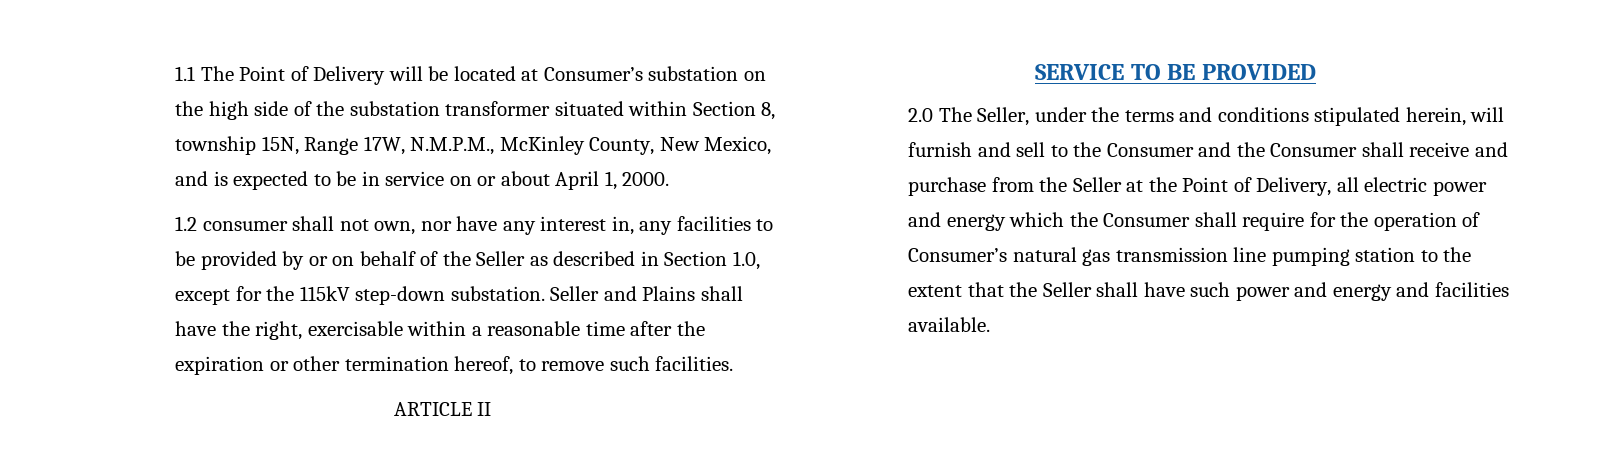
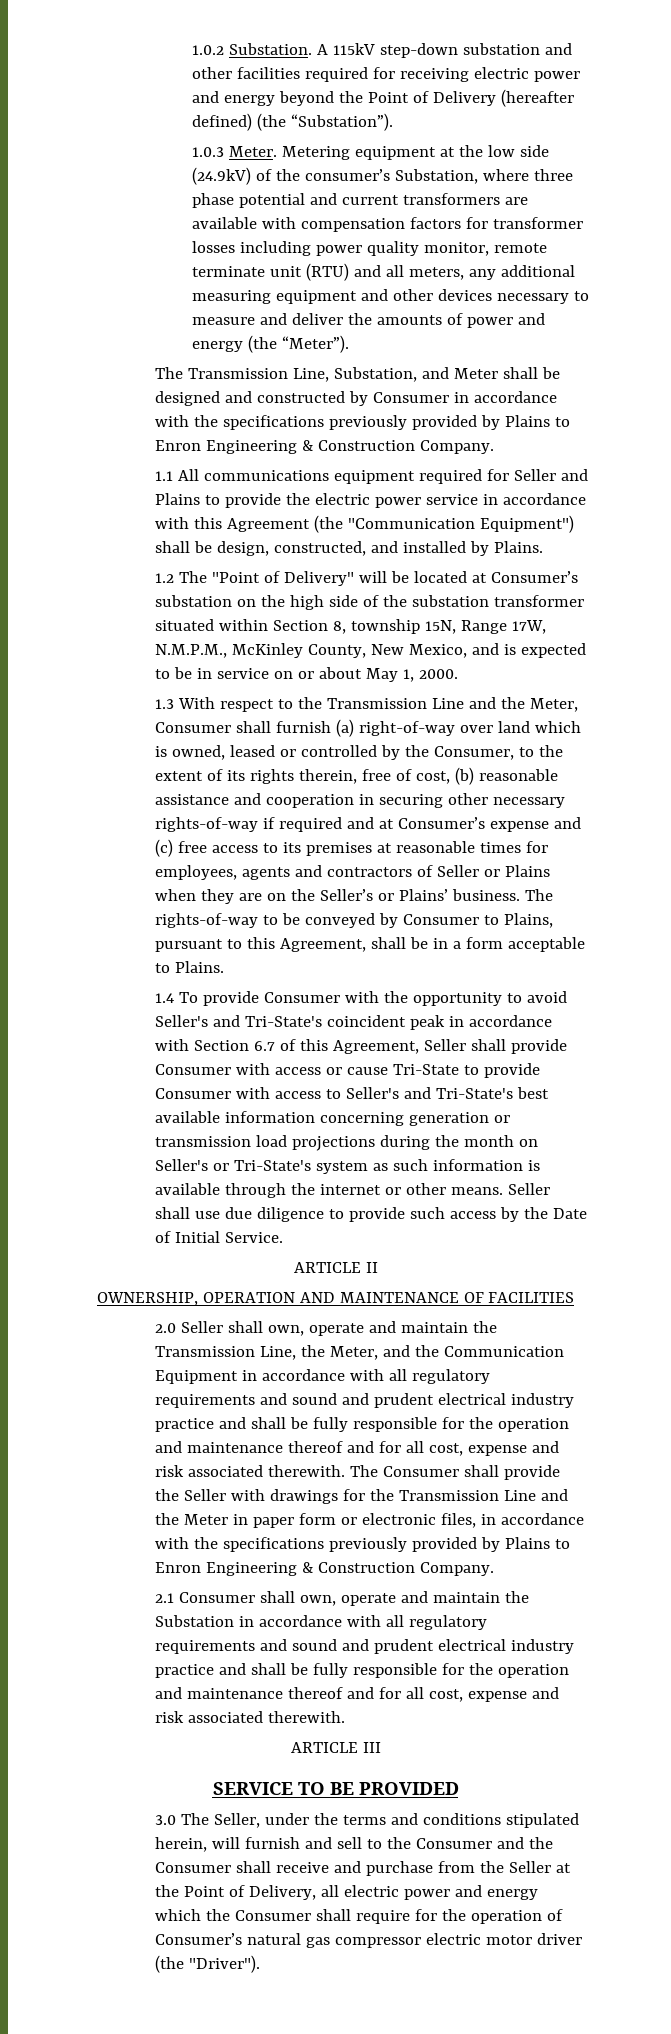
[175,66,386,85] 1.1 The Point of Delivery -> [191,43,572,58] [191,67,580,82] [191,89,574,107] [191,113,393,131] [191,145,549,160] [191,167,573,185] [191,193,528,208] [191,217,583,232] [191,241,547,256] [191,263,575,281] [191,289,589,304] [191,313,545,328] [191,335,349,353] [155,367,561,382] [155,391,558,406] [155,415,571,430] [155,440,495,454] [155,469,589,484] [155,493,587,508] [155,515,575,533] [155,541,544,556] [155,571,355,586] 1.0.2 Substation. A 115kV step-down substation and other facilities required for receiving electric power and energy beyond the Point of Delivery (hereafter defined) (the “Substation”). // 1.0.3 Meter. Metering equipment at the low side (24.9kV) of the consumer’s Substation, where three phase potential and current transformers are available with compensation factors for transformer losses including power quality monitor, remote terminate unit (RTU) and all meters, any additional measuring equipment and other devices necessary to measure and deliver the amounts of power and energy (the “Meter”). // The Transmission Line, Substation, and Meter shall be designed and constructed by Consumer in accordance with the specifications previously provided by Plains to Enron Engineering & Construction Company. // 1.1 All communications equipment required for Seller and Plains to provide the electric power service in accordance with this Agreement (the "Communication Equipment") shall be design, constructed, and installed by Plains. // 1.2 The "Point of Delivery"
[555,171,600,190] April -> [366,668,399,682] May
[175,216,774,235] [175,251,760,270] [175,286,743,305] [175,321,705,340] [175,356,734,375] [393,402,492,416] 1.2 consumer shall not own, nor have any interest in, any facilities to be provided by or on behalf of the Seller as described in Section 1.0, except for the 115kV step-down substation. Seller and Plains shall have the right, exercisable within a reasonable time after the expiration or other termination hereof, to remove such facilities. // ARTICLE II -> [155,697,579,712] [155,719,582,737] [155,745,564,760] [155,767,559,785] [155,793,566,808] [155,817,582,832] [155,839,549,857] [155,865,551,880] [155,889,554,904] [155,913,554,928] [155,937,586,952] [155,961,225,973] [155,991,568,1006] [155,1015,553,1030] [155,1039,568,1054] [155,1063,541,1078] [155,1087,550,1099] [155,1111,511,1126] [155,1135,539,1151] [155,1159,541,1174] [155,1183,551,1198] [155,1207,588,1222] [155,1231,284,1243] [293,1262,378,1273] [96,1292,575,1306] [155,1321,498,1336] [155,1345,565,1360] [155,1369,491,1384] [155,1393,575,1408] [155,1417,570,1432] [155,1441,560,1456] [155,1465,561,1480] [155,1489,569,1504] [155,1513,585,1528] [155,1537,571,1552] [155,1562,495,1576] [155,1591,530,1606] [155,1615,488,1630] [155,1639,575,1654] [155,1663,570,1678] [155,1687,560,1702] [155,1711,346,1723] [290,1742,381,1753] 1.3 With respect to the Transmission Line and the Meter, Consumer shall furnish (a) right-of-way over land which is owned, leased or controlled by the Consumer, to the extent of its rights therein, free of cost, (b) reasonable assistance and cooperation in securing other necessary rights-of-way if required and at Consumer’s expense and (c) free access to its premises at reasonable times for employees, agents and contractors of Seller or Plains when they are on the Seller’s or Plains’ business. The rights-of-way to be conveyed by Consumer to Plains, pursuant to this Agreement, shall be in a form acceptable to Plains. // 1.4 To provide Consumer with the opportunity to avoid Seller's and Tri-State's coincident peak in accordance with Section 6.7 of this Agreement, Seller shall provide Consumer with access or cause Tri-State to provide Consumer with access to Seller's and Tri-State's best available information concerning generation or transmission load projections during the month on Seller's or Tri-State's system as such information is available through the internet or other means. Seller shall use due diligence to provide such access by the Date of Initial Service. // ARTICLE II // OWNERSHIP, OPERATION AND MAINTENANCE OF FACILITIES // 2.0 Seller shall own, operate and maintain the Transmission Line, the Meter, and the Communication Equipment in accordance with all regulatory requirements and sound and prudent electrical industry practice and shall be fully responsible for the operation and maintenance thereof and for all cost, expense and risk associated therewith. The Consumer shall provide the Seller with drawings for the Transmission Line and the Meter in paper form or electronic files, in accordance with the specifications previously provided by Plains to Enron Engineering & Construction Company. // 2.1 Consumer shall own, operate and maintain the Substation in accordance with all regulatory requirements and sound and prudent electrical industry practice and shall be fully responsible for the operation and maintenance thereof and for all cost, expense and risk associated therewith. // ARTICLE III
[908,108,934,122] 2.0 -> [155,1815,177,1825] 3.0
[1115,247,1472,266] [908,282,1509,301] [908,317,991,332] transmission line pumping station to the extent that the Seller shall have such power and energy and facilities available. -> [335,1933,583,1948] [155,1955,261,1973] compressor electric motor driver (the "Driver").

